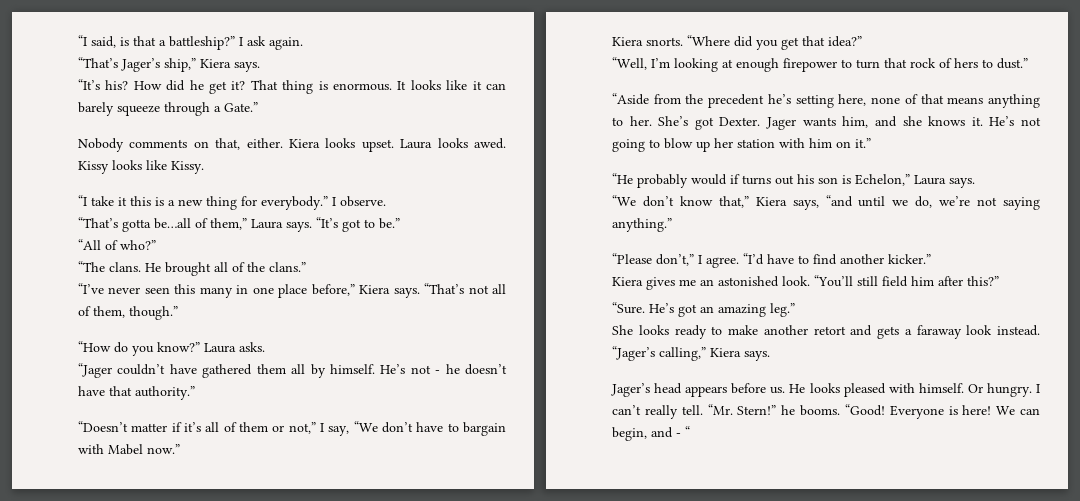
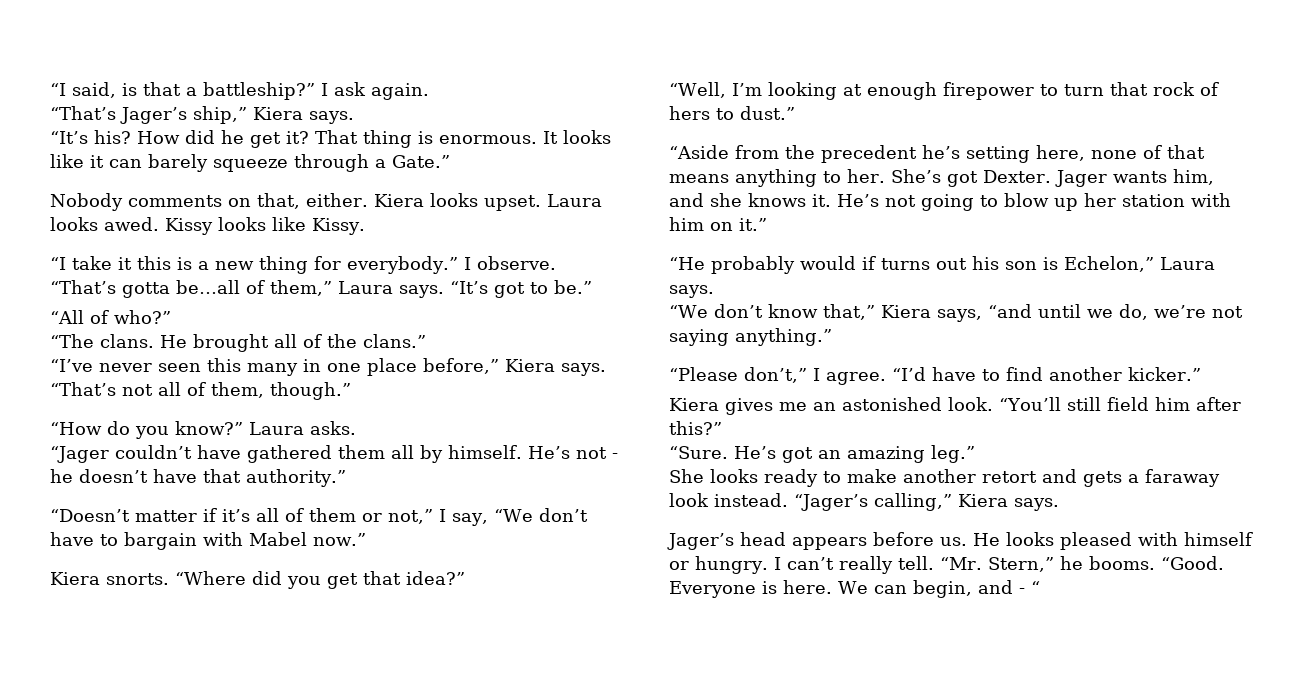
[918,383,983,393] himself. Or -> [1184,532,1253,546] [669,561,689,570] himself or
[737,405,777,415] Stern!” -> [987,557,1054,572] Stern,”
[844,404,885,416] “Good! -> [1160,556,1224,570] “Good.
[962,405,992,415] here! -> [783,580,832,594] here.

